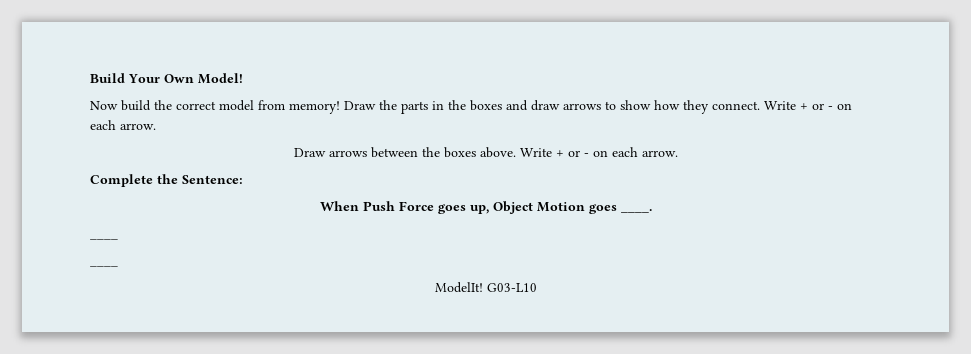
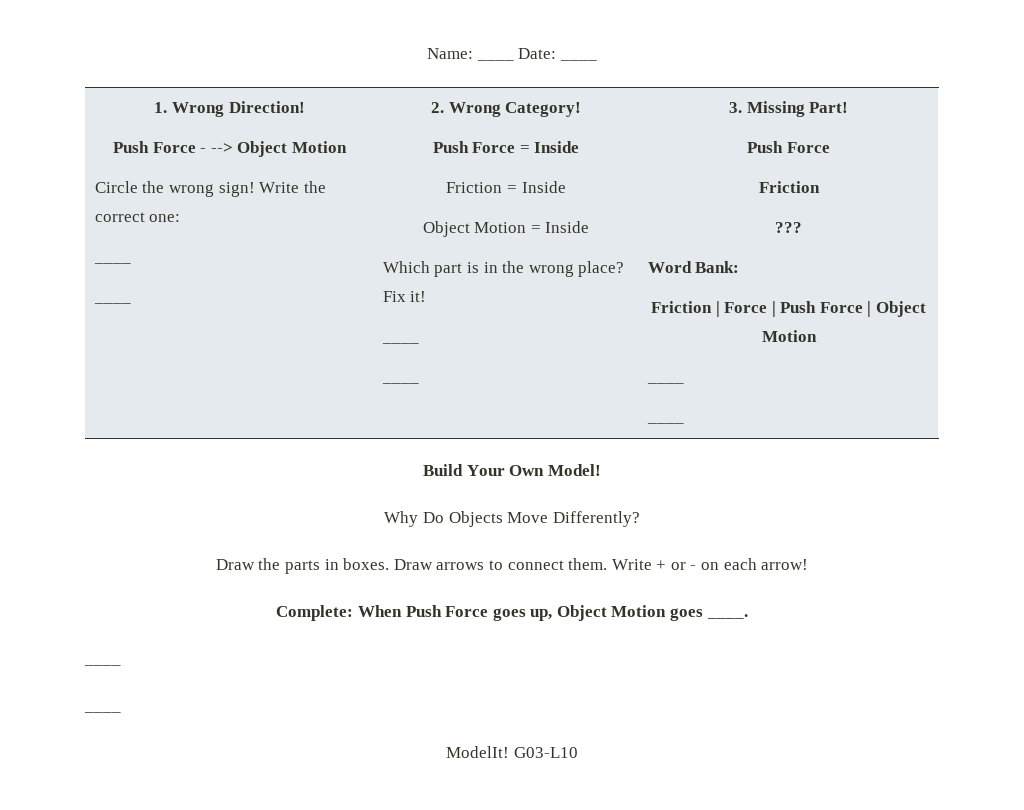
[90,73,243,84] [90,100,852,114] [90,120,156,130] [293,147,678,158] [90,174,243,187] Build Your Own Model! // Now build the correct model from memory! Draw the parts in the boxes and draw arrows to show how they connect. Write + or - on each arrow. // Draw arrows between the boxes above. Write + or - on each arrow. // Complete the Sentence: // -> [427,48,474,59] [476,59,514,61] [518,48,557,59] [559,59,597,61] [154,101,305,117] [113,141,347,157] [94,181,326,197] [94,212,181,222] [93,262,131,264] [93,302,131,304] [430,102,582,117] [432,141,580,153] [446,181,566,193] [422,221,590,237] [382,261,625,277] [382,291,427,302] [381,342,419,344] [381,382,419,384] [728,101,849,117] [747,141,830,153] [758,181,820,193] [775,222,802,233] [647,261,740,273] [650,301,927,317] [761,330,817,342] [646,382,684,384] [646,422,684,424] [423,464,601,476] [384,511,640,527] [215,558,809,574] [276,605,354,621] Name: ____ Date: ____ // 1. Wrong Direction! // Push Force - --> Object Motion // Circle the wrong sign! Write the correct one: // ____ // ____ | 2. Wrong Category! // Push Force = Inside // Friction = Inside // Object Motion = Inside // Which part is in the wrong place? Fix it! // ____ // ____ | 3. Missing Part! // Push Force // Friction // ??? // Word Bank: // Friction | Force | Push Force | Object Motion // ____ // ____ // Build Your Own Model! // Why Do Objects Move Differently? // Draw the parts in boxes. Draw arrows to connect them. Write + or - on each arrow! // Complete:

